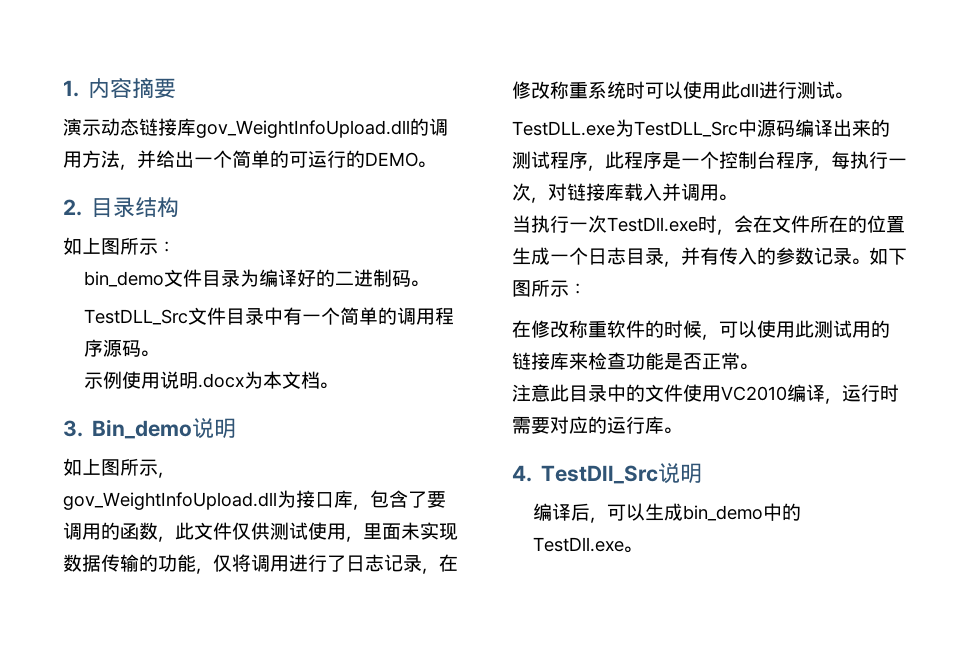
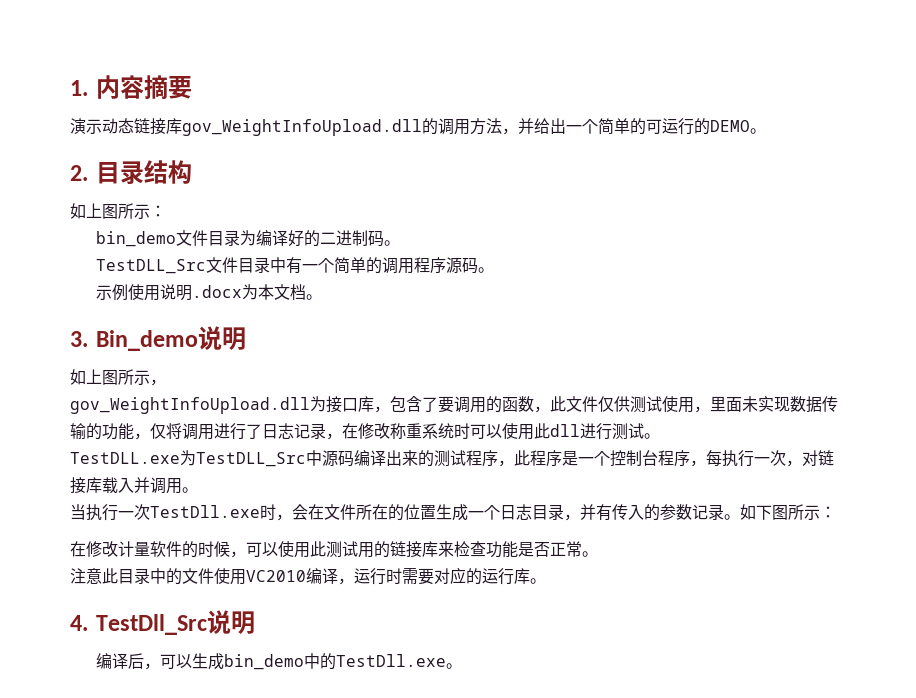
[569,320,607,338] 称重 -> [118,541,150,557] 计量

